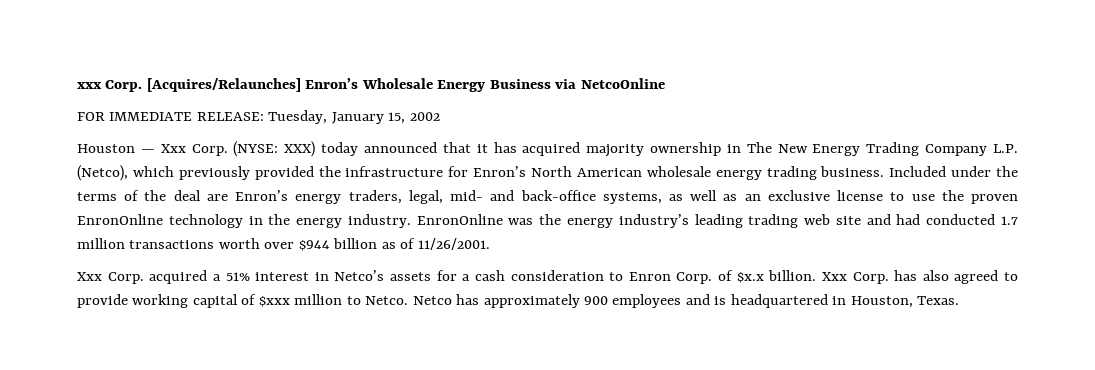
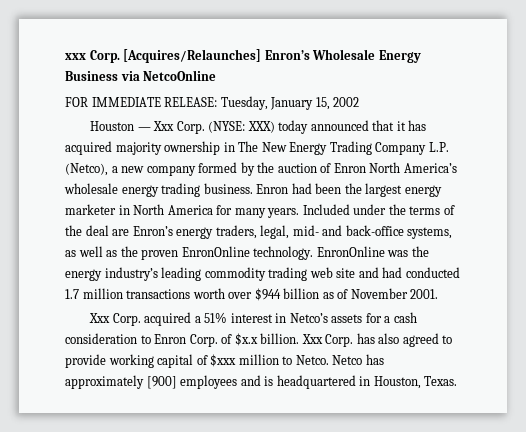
[132,166,885,180] which previously provided the infrastructure for Enron’s North American wholesale energy trading business. -> [111,162,457,176] [64,183,442,197] [65,204,300,218] a new company formed by the auction of Enron North America’s wholesale energy trading business. Enron had been the largest energy marketer in North America for many years.
[744,190,1019,204] [77,214,411,228] an exclusive license to use the proven EnronOnline technology in the energy industry. -> [120,246,314,260] the proven EnronOnline technology.
(743, 221) none -> [204,267,266,281] commodity
[417,238,490,250] 11/26/2001. -> [350,288,439,299] November 2001.
[584,296,609,305] 900 -> [146,376,177,389] [900]

